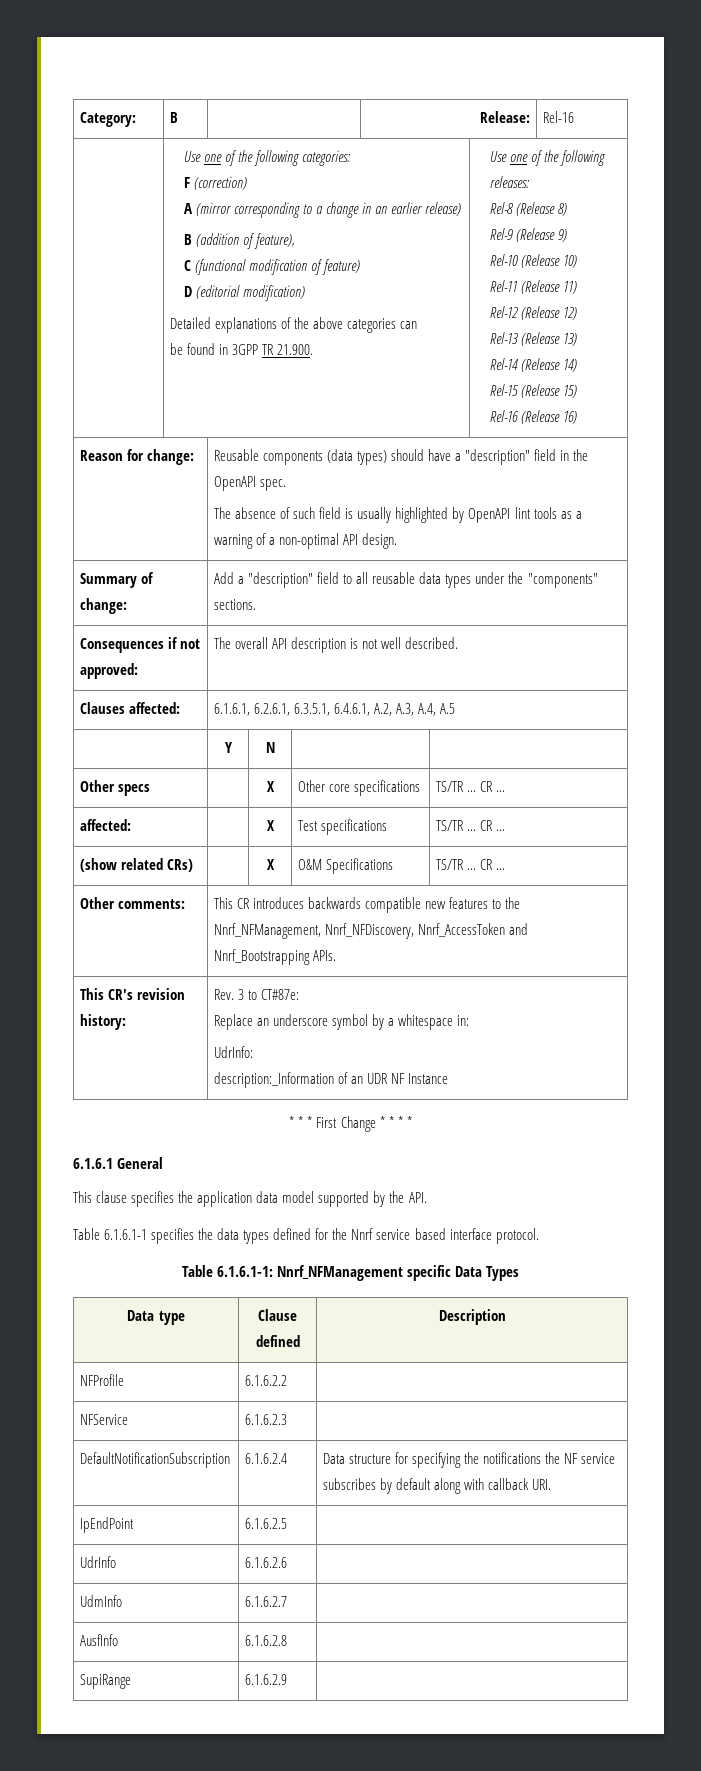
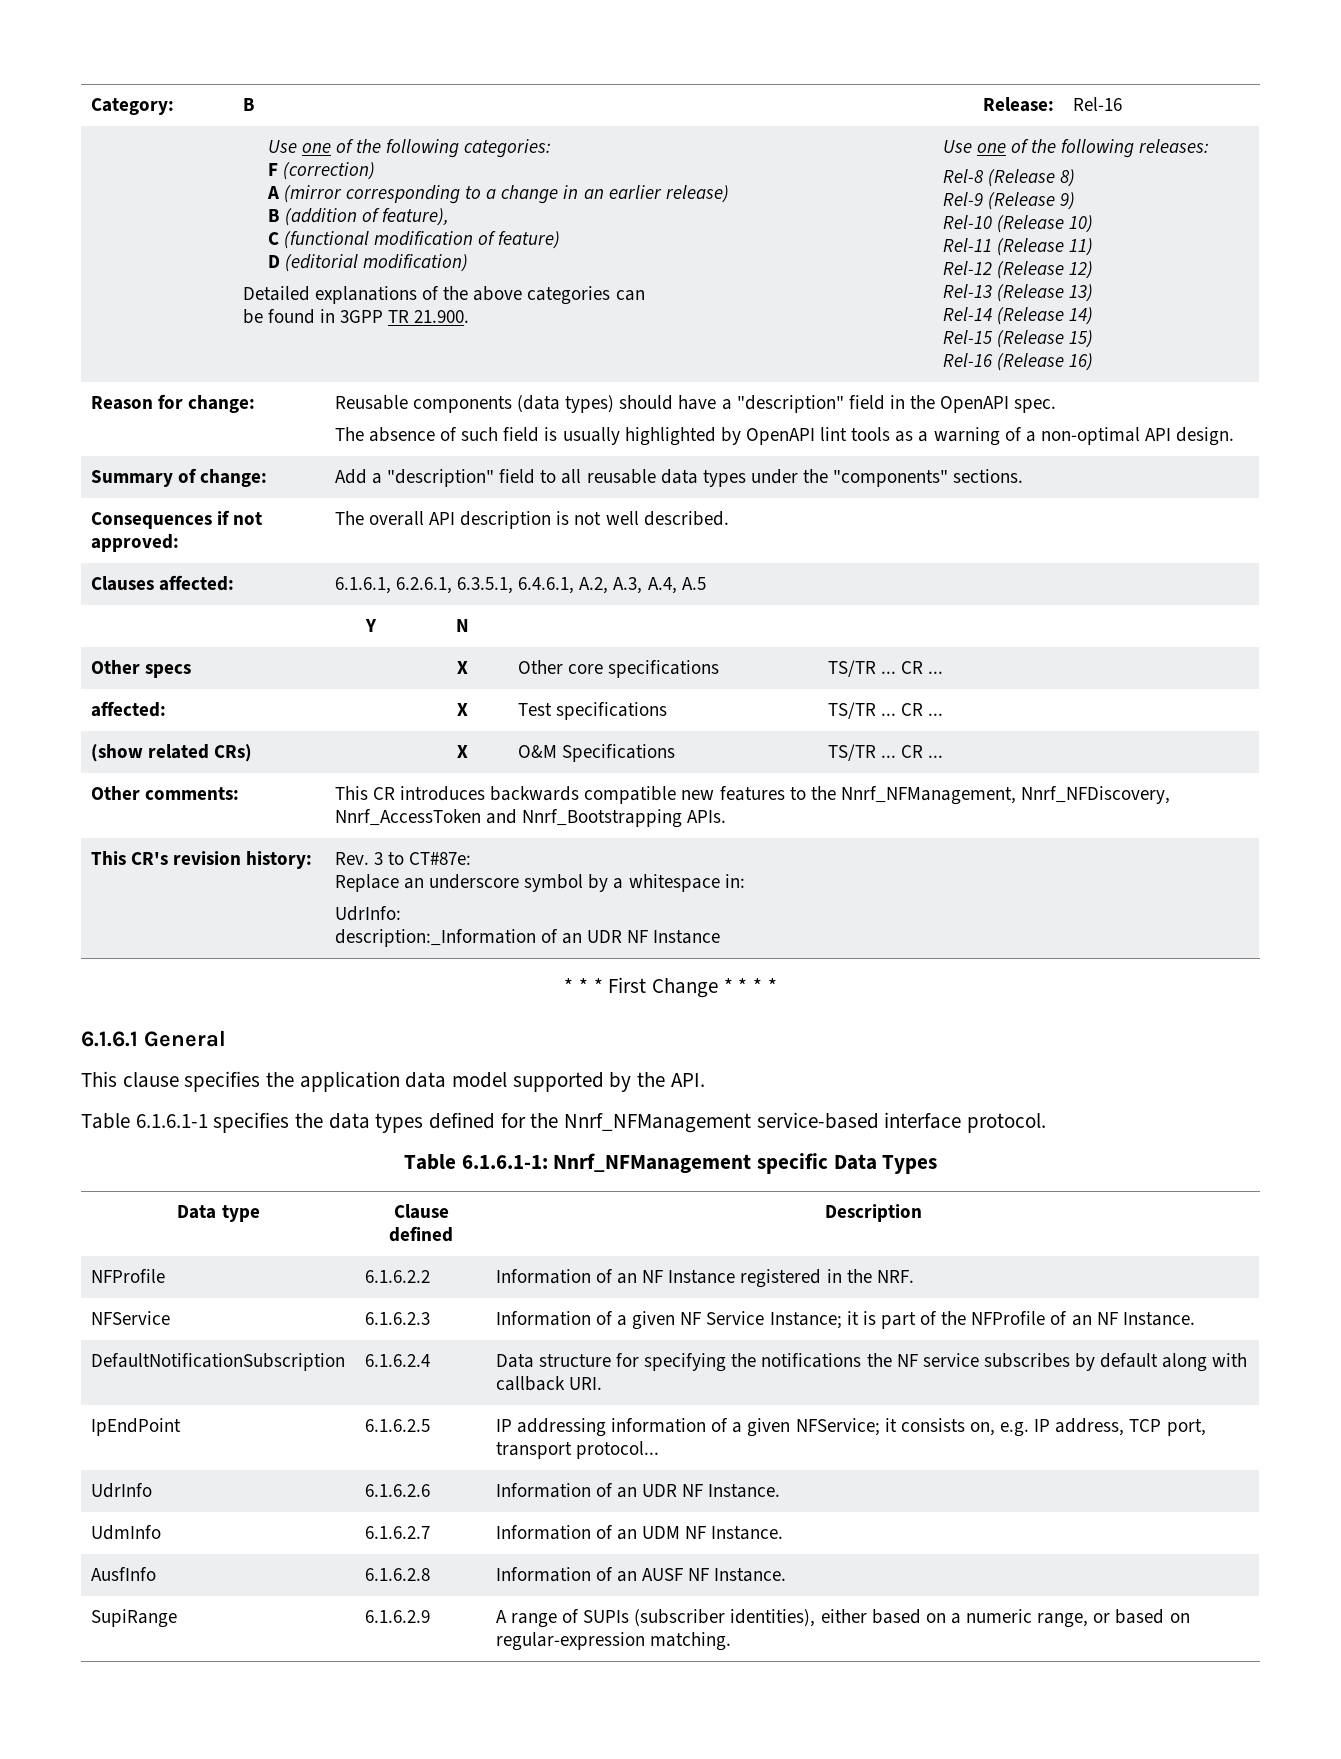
[351,1228,446,1240] Nnrf service based -> [564,1112,879,1133] Nnrf_NFManagement service-based
[80,1414,129,1425] [245,1414,288,1425] // NFService | 6.1.6.2.3 | -> [495,1269,914,1288] [90,1311,170,1325] [364,1312,430,1325] [495,1311,1195,1330] Information of an NF Instance registered in the NRF. // NFService | 6.1.6.2.3 | Information of a given NF Service Instance; it is part of the NFProfile of an NF Instance.
[80,1556,117,1568] [245,1557,288,1568] [80,1595,123,1607] [245,1596,288,1607] [80,1634,119,1646] [245,1635,288,1646] [80,1674,132,1689] [245,1674,288,1685] // UdrInfo | 6.1.6.2.6 | // UdmInfo | 6.1.6.2.7 | // AusfInfo | 6.1.6.2.8 | // SupiRange | 6.1.6.2.9 | -> [495,1418,1206,1437] [495,1441,659,1459] [90,1483,152,1498] [364,1484,430,1497] [495,1483,781,1498] [90,1525,161,1540] [364,1526,430,1539] [495,1525,784,1540] [90,1567,156,1581] [364,1568,430,1581] [495,1567,787,1582] [90,1609,177,1628] [364,1610,430,1623] [495,1609,1190,1628] [495,1632,731,1651] IP addressing information of a given NFService; it consists on, e.g. IP address, TCP port, transport protocol... // UdrInfo | 6.1.6.2.6 | Information of an UDR NF Instance. // UdmInfo | 6.1.6.2.7 | Information of an UDM NF Instance. // AusfInfo | 6.1.6.2.8 | Information of an AUSF NF Instance. // SupiRange | 6.1.6.2.9 | A range of SUPIs (subscriber identities), either based on a numeric range, or based on regular-expression matching.

